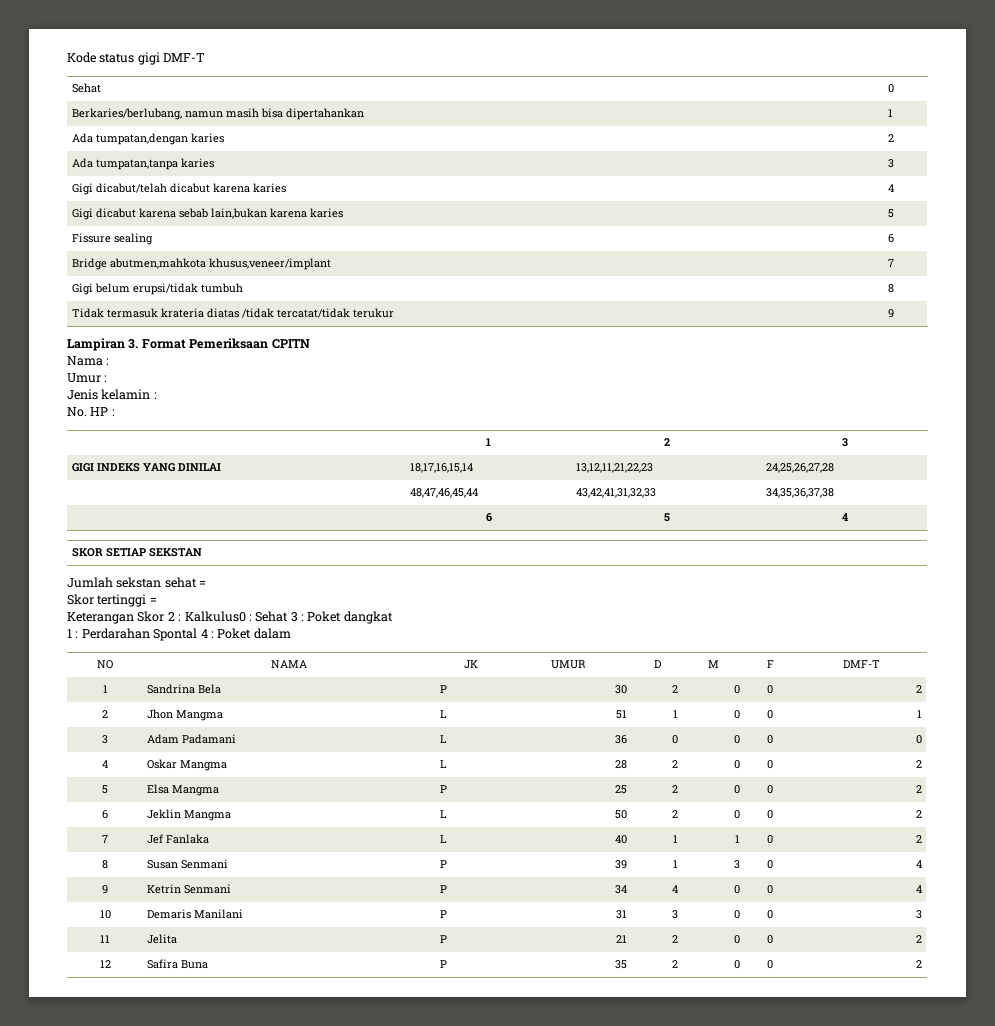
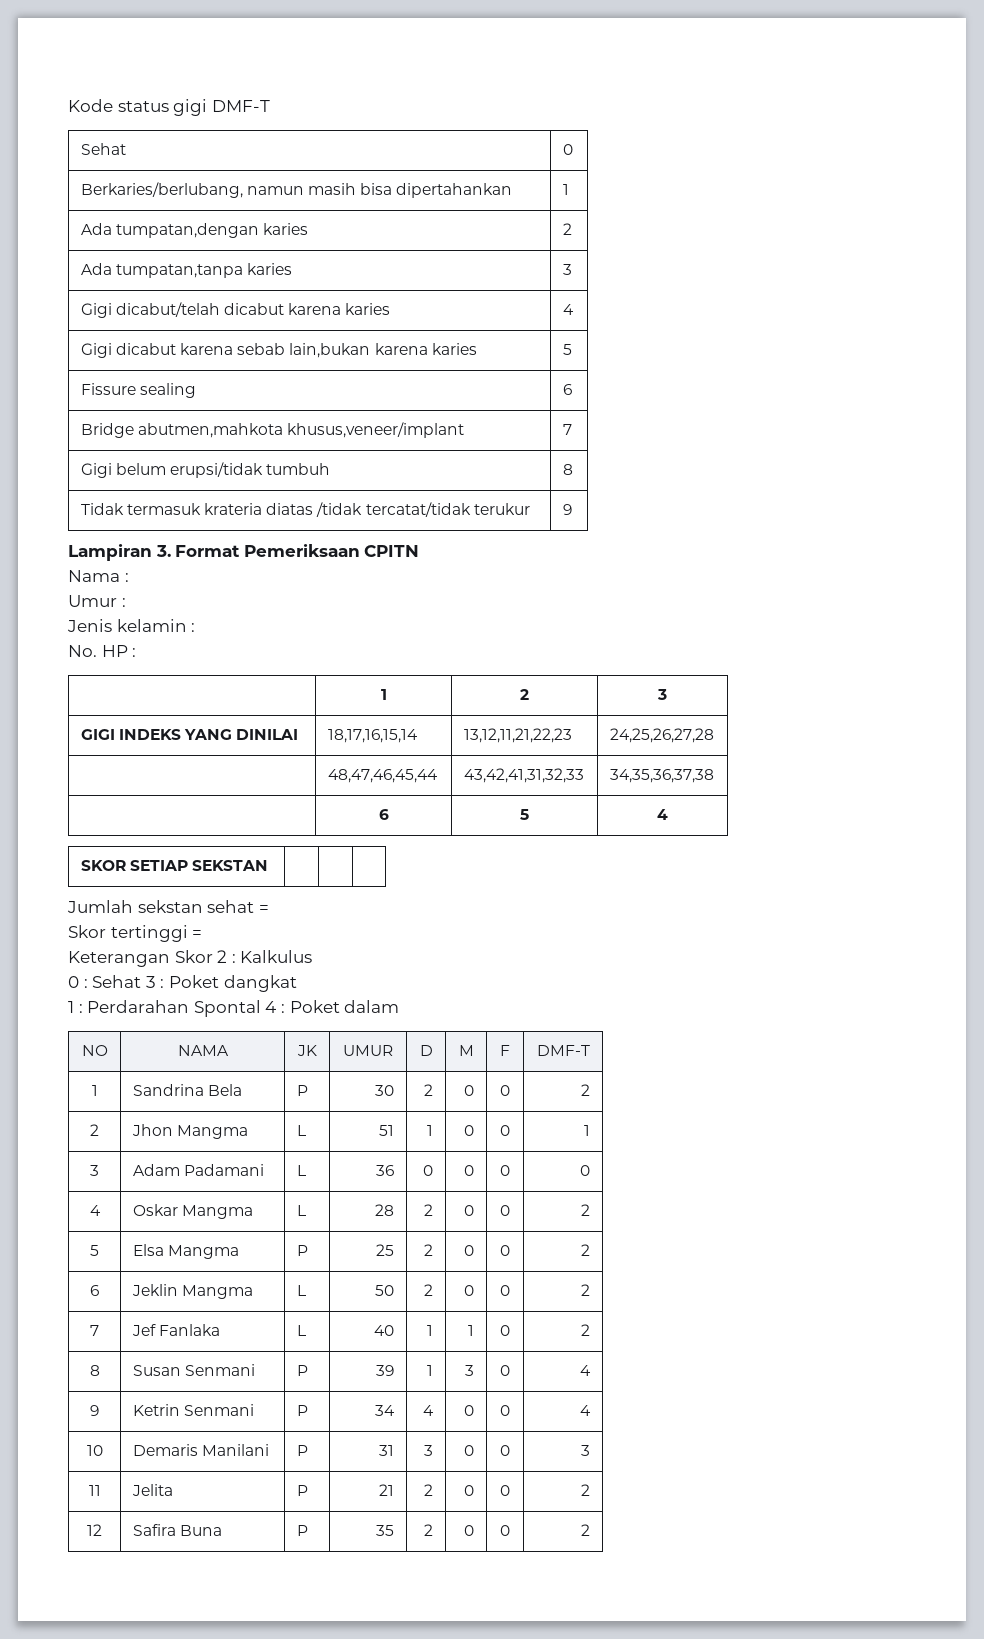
[184,611,246,622] Kalkulus0 -> [240,950,313,963] [68,976,79,988] Kalkulus // 0

